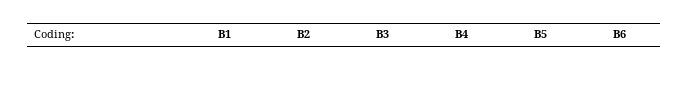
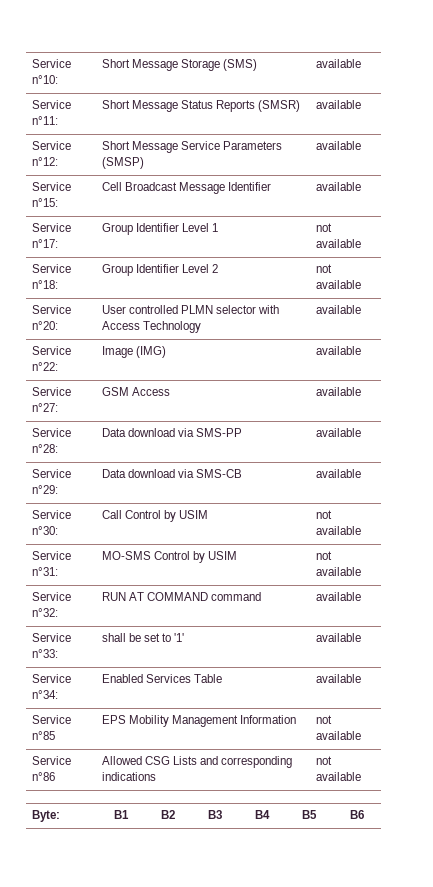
[33,30,74,41] Coding: -> [31,59,71,68] [31,75,58,84] [101,59,258,71] [315,59,361,68] [31,100,71,109] [31,116,58,125] [101,100,301,112] [315,100,361,109] [31,141,71,150] [31,157,58,166] [101,141,283,153] [101,157,144,169] [315,141,361,150] [31,182,71,191] [31,198,58,207] [101,182,272,194] [315,182,361,191] [31,223,71,232] [31,239,58,248] [101,223,219,235] [315,223,332,232] [315,239,361,248] [31,264,71,273] [31,280,58,289] [101,264,219,276] [315,264,332,273] [315,280,361,289] [31,305,71,314] [31,321,58,330] [101,305,280,314] [101,321,201,333] [315,305,361,314] [31,346,71,355] [31,362,58,371] [101,346,166,358] [315,346,361,355] [31,387,71,396] [31,403,58,412] [101,387,170,396] [315,387,361,396] [31,428,71,437] [31,444,58,453] [101,428,243,437] [315,428,361,437] [31,469,71,478] [31,485,58,494] [101,469,243,478] [315,469,361,478] [31,510,71,519] [31,526,58,535] [101,510,209,522] [315,510,332,519] [315,526,361,535] [31,551,71,560] [31,567,58,576] [101,551,238,563] [315,551,332,560] [315,567,361,576] [31,592,71,601] [31,608,58,617] [101,592,262,601] [315,592,361,601] [31,633,71,642] [31,649,58,658] [101,633,185,642] [315,633,361,642] [31,674,71,683] [31,690,58,699] [101,674,223,683] [315,674,361,683] [31,715,71,724] [31,731,55,740] [101,715,297,727] [315,715,332,724] [315,731,361,740] [31,756,71,765] [31,772,55,781] [101,756,293,768] [101,772,156,781] [315,756,332,765] [315,772,361,781] [31,810,60,822] Service n°10: | Short Message Storage (SMS) | available // Service n°11: | Short Message Status Reports (SMSR) | available // Service n°12: | Short Message Service Parameters (SMSP) | available // Service n°15: | Cell Broadcast Message Identifier | available // Service n°17: | Group Identifier Level 1 | not available // Service n°18: | Group Identifier Level 2 | not available // Service n°20: | User controlled PLMN selector with Access Technology | available // Service n°22: | Image (IMG) | available // Service n°27: | GSM Access | available // Service n°28: | Data download via SMS-PP | available // Service n°29: | Data download via SMS-CB | available // Service n°30: | Call Control by USIM | not available // Service n°31: | MO-SMS Control by USIM | not available // Service n°32: | RUN AT COMMAND command | available // Service n°33: | shall be set to '1' | available // Service n°34: | Enabled Services Table | available // Service n°85 | EPS Mobility Management Information | not available // Service n°86 | Allowed CSG Lists and corresponding indications | not available // Byte:

